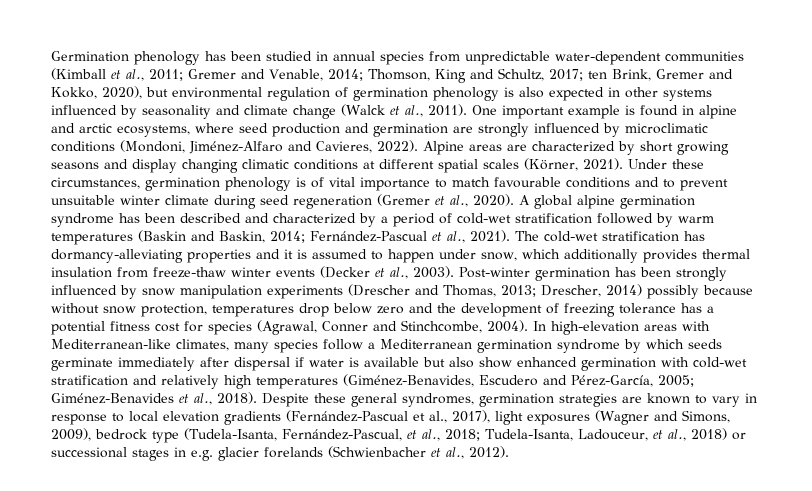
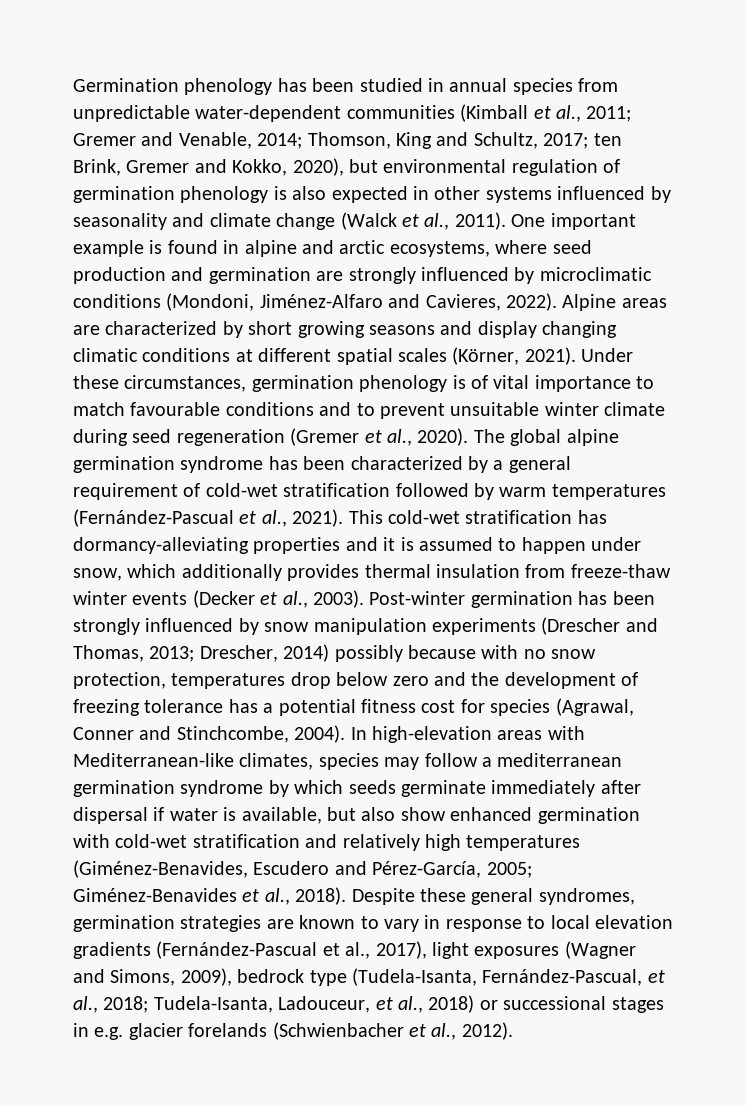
[519,195,530,205] A -> [473,429,505,443] The
[180,213,269,223] described and -> (346, 463) none
[393,213,435,227] period -> [508,456,571,473] [73,483,178,500] general requirement
[138,230,427,243] (Baskin and Baskin, 2014; Fernández-Pascual -> [73,509,234,527] (Fernández-Pascual
[515,231,539,241] The -> [348,510,383,524] This
[51,303,99,314] without -> [481,645,546,659] with no
[234,339,318,353] many species -> [318,753,420,770] species may
[380,339,472,349] Mediterranean -> [497,753,623,767] mediterranean
[364,357,419,367] available -> [241,807,322,824] available,

